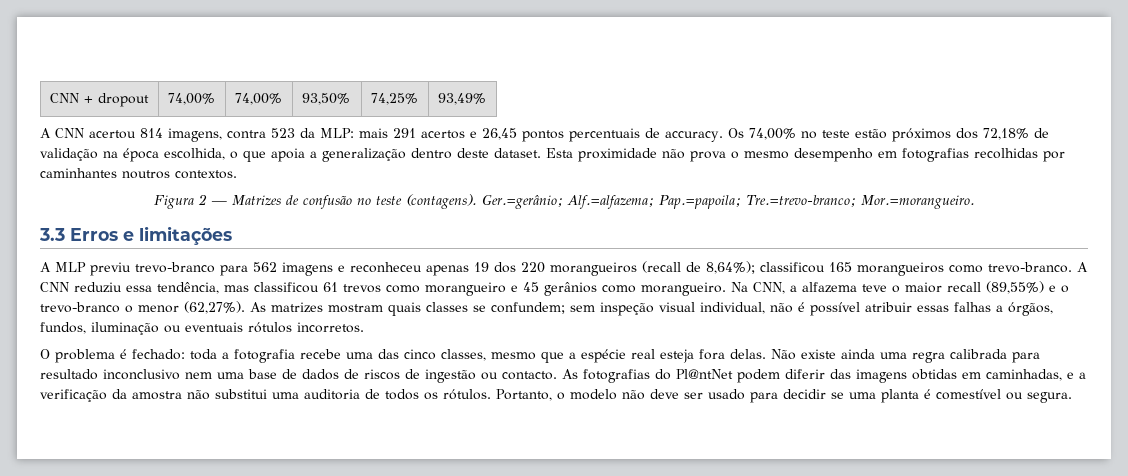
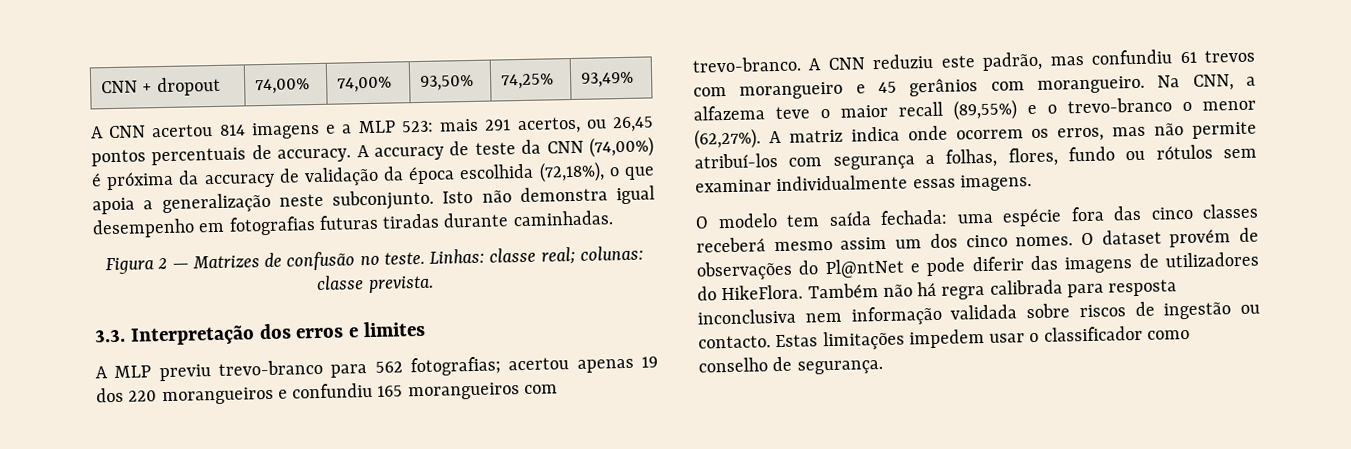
[168,128,477,142] imagens, contra 523 da MLP: mais 291 acertos e -> [250,116,607,140] imagens e a MLP 523: mais 291 acertos, ou
[727,128,1049,142] [40,148,225,162] Os 74,00% no teste estão próximos dos 72,18% de validação na época escolhida, -> [356,136,654,161] [91,161,605,191] A accuracy de teste da CNN (74,00%) é próxima da accuracy de validação da época escolhida (72,18%),
[411,148,1065,162] [40,168,237,179] dentro deste dataset. Esta proximidade não prova o mesmo desempenho em fotografias recolhidas por caminhantes noutros contextos. -> [278,185,655,211] [92,210,613,239] neste subconjunto. Isto não demonstra igual desempenho em fotografias futuras tiradas durante caminhadas.
[375,194,975,209] [39,226,232,245] teste (contagens). Ger.=gerânio; Alf.=alfazema; Pap.=papoila; Tre.=trevo-branco; Mor.=morangueiro. // 3.3 Erros e limitações -> [383,245,644,265] [316,275,434,294] [94,320,427,346] teste. Linhas: classe real; colunas: classe prevista. // 3.3. Interpretação dos erros e limites
[282,262,422,276] imagens e reconheceu -> [410,356,570,377] fotografias; acertou
[642,261,825,274] (recall de 8,64%); classificou -> [277,382,374,399] e confundiu
[949,265,983,273] como -> [523,384,558,395] com
[126,282,319,294] essa tendência, mas classificou -> [940,49,1173,71] este padrão, mas confundiu
[386,285,420,293] como -> [693,86,727,97] com
[602,285,636,293] como -> [990,81,1025,91] com
[250,302,1053,316] [40,322,364,335] [40,349,1040,363] [40,369,359,380] As matrizes mostram quais classes se confundem; sem inspeção visual individual, não é possível atribuir essas falhas a órgãos, fundos, iluminação ou eventuais rótulos incorretos. // O problema é fechado: toda a fotografia recebe uma das cinco classes, mesmo que a espécie real esteja fora delas. Não existe ainda uma regra calibrada para resultado inconclusivo nem uma base de dados de -> [768,121,1257,144] [694,144,1257,170] [695,174,1032,193] [695,203,1258,229] [696,227,1259,253] [696,251,1259,281] [697,279,1178,301] [697,303,1070,326] A matriz indica onde ocorrem os erros, mas não permite atribuí-los com segurança a folhas, flores, fundo ou rótulos sem examinar individualmente essas imagens. // O modelo tem saída fechada: uma espécie fora das cinco classes receberá mesmo assim um dos cinco nomes. O dataset provém de observações do Pl@ntNet e pode diferir das imagens de utilizadores do HikeFlora. Também não há regra calibrada para resposta inconclusiva nem informação validada sobre
[562,369,1086,383] [40,389,1072,403] As fotografias do Pl@ntNet podem diferir das imagens obtidas em caminhadas, e a verificação da amostra não substitui uma auditoria de todos os rótulos. Portanto, o modelo não deve ser usado para decidir se uma planta é comestível ou segura. -> [775,325,1190,351] [698,356,883,375] Estas limitações impedem usar o classificador como conselho de segurança.

